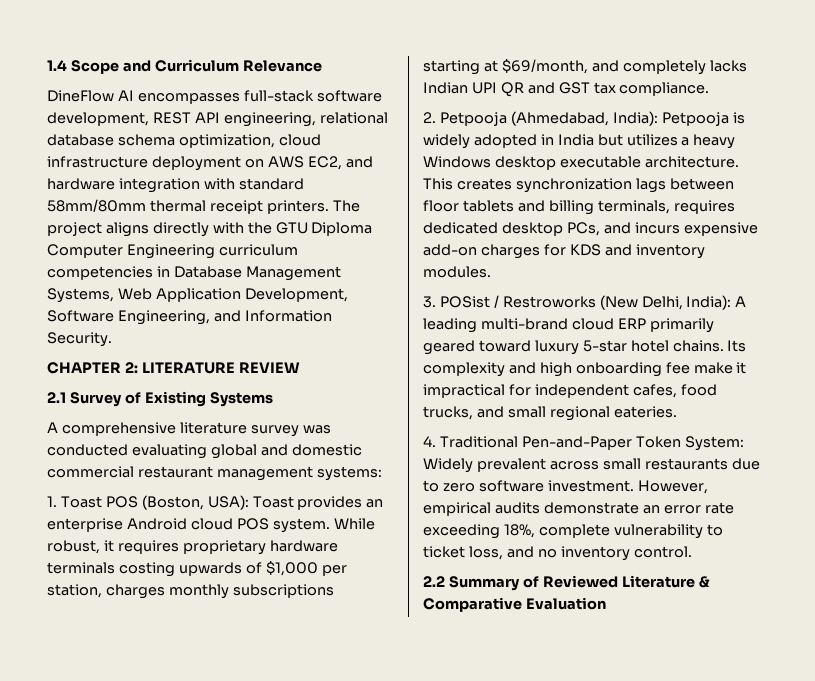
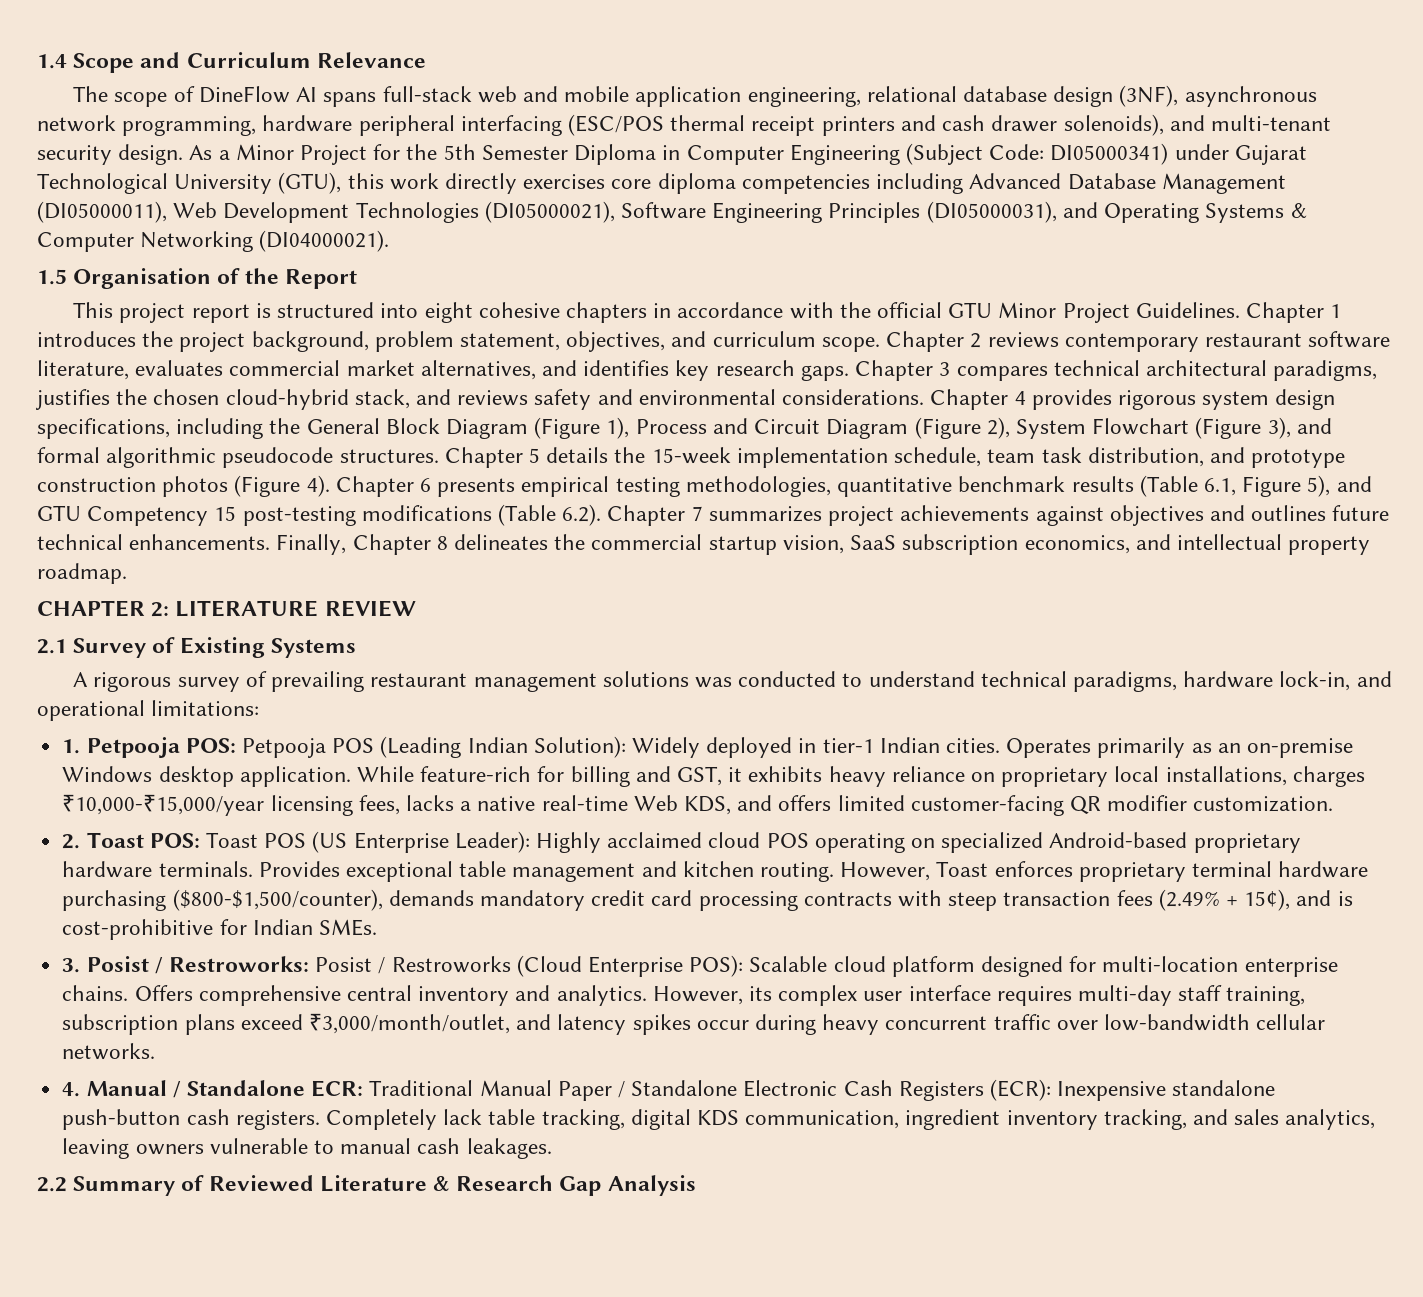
[47,90,382,104] [47,112,388,127] [47,134,321,148] [47,156,373,171] [47,178,304,193] [47,199,360,214] [47,222,373,237] [47,244,298,259] [47,266,341,281] [47,288,348,303] [47,310,332,325] [47,332,112,347] DineFlow AI encompasses full-stack software development, REST API engineering, relational database schema optimization, cloud infrastructure deployment on AWS EC2, and hardware integration with standard 58mm/80mm thermal receipt printers. The project aligns directly with the GTU Diploma Computer Engineering curriculum competencies in Database Management Systems, Web Application Development, Software Engineering, and Information Security. -> [73,85,1317,107] [37,114,1331,136] [37,143,1307,165] [37,172,1286,194] [37,201,1307,223] [37,230,390,252] [37,268,357,289] [73,302,1342,323] [37,331,1391,352] [37,360,1378,381] [36,389,1336,410] [37,417,1332,439] [37,447,1346,468] [37,475,1372,497] [37,504,1390,526] [37,534,1371,555] [37,563,127,584] The scope of DineFlow AI spans full-stack web and mobile application engineering, relational database design (3NF), asynchronous network programming, hardware peripheral interfacing (ESC/POS thermal receipt printers and cash drawer solenoids), and multi-tenant security design. As a Minor Project for the 5th Semester Diploma in Computer Engineering (Subject Code: DI05000341) under Gujarat Technological University (GTU), this work directly exercises core diploma competencies including Advanced Database Management (DI05000011), Web Development Technologies (DI05000021), Software Engineering Principles (DI05000031), and Operating Systems & Computer Networking (DI04000021). // 1.5 Organisation of the Report // This project report is structured into eight cohesive chapters in accordance with the official GTU Minor Project Guidelines. Chapter 1 introduces the project background, problem statement, objectives, and curriculum scope. Chapter 2 reviews contemporary restaurant software literature, evaluates commercial market alternatives, and identifies key research gaps. Chapter 3 compares technical architectural paradigms, justifies the chosen cloud-hybrid stack, and reviews safety and environmental considerations. Chapter 4 provides rigorous system design specifications, including the General Block Diagram (Figure 1), Process and Circuit Diagram (Figure 2), System Flowchart (Figure 3), and formal algorithmic pseudocode structures. Chapter 5 details the 15-week implementation schedule, team task distribution, and prototype construction photos (Figure 4). Chapter 6 presents empirical testing methodologies, quantitative benchmark results (Table 6.1, Figure 5), and GTU Competency 15 post-testing modifications (Table 6.2). Chapter 7 summarizes project achievements against objectives and outlines future technical enhancements. Finally, Chapter 8 delineates the commercial startup vision, SaaS subscription economics, and intellectual property roadmap.
[61,422,331,437] [47,444,362,459] [47,466,382,481] [47,495,384,510] [47,518,375,533] [47,540,338,555] [47,561,347,577] [47,584,334,599] [423,59,747,75] [423,82,710,97] [423,111,745,126] [423,134,736,149] [423,156,739,170] [423,178,734,193] [423,200,735,215] [423,222,758,236] [423,244,705,259] [423,266,491,278] [423,295,747,310] [423,318,714,333] [423,340,747,355] [423,362,747,377] [423,384,717,398] [423,406,677,421] [423,436,744,451] [423,458,760,473] [423,480,708,494] [423,502,734,516] [423,524,723,539] [423,546,692,561] comprehensive literature survey was conducted evaluating global and domestic commercial restaurant management systems: // 1. Toast POS (Boston, USA): Toast provides an enterprise Android cloud POS system. While robust, it requires proprietary hardware terminals costing upwards of $1,000 per station, charges monthly subscriptions starting at $69/month, and completely lacks Indian UPI QR and GST tax compliance. // 2. Petpooja (Ahmedabad, India): Petpooja is widely adopted in India but utilizes a heavy Windows desktop executable architecture. This creates synchronization lags between floor tablets and billing terminals, requires dedicated desktop PCs, and incurs expensive add-on charges for KDS and inventory modules. // 3. POSist / Restroworks (New Delhi, India): A leading multi-brand cloud ERP primarily geared toward luxury 5-star hotel chains. Its complexity and high onboarding fee make it impractical for independent cafes, food trucks, and small regional eateries. // 4. Traditional Pen-and-Paper Token System: Widely prevalent across small restaurants due to zero software investment. However, empirical audits demonstrate an error rate exceeding 18%, complete vulnerability to ticket loss, and no inventory control. -> [93,671,1392,692] [37,700,260,721] [62,736,1354,758] [62,766,1365,787] [62,794,1334,816] [62,831,1301,853] [62,861,1369,882] [62,889,1353,911] [62,919,377,940] [62,955,1338,977] [62,985,1306,1006] [62,1013,1326,1035] [62,1043,156,1060] [62,1079,1276,1101] [62,1109,1376,1130] [62,1138,552,1159] rigorous survey of prevailing restaurant management solutions was conducted to understand technical paradigms, hardware lock-in, and operational limitations: // 1. Petpooja POS: Petpooja POS (Leading Indian Solution): Widely deployed in tier-1 Indian cities. Operates primarily as an on-premise Windows desktop application. While feature-rich for billing and GST, it exhibits heavy reliance on proprietary local installations, charges ₹10,000-₹15,000/year licensing fees, lacks a native real-time Web KDS, and offers limited customer-facing QR modifier customization. // 2. Toast POS: Toast POS (US Enterprise Leader): Highly acclaimed cloud POS operating on specialized Android-based proprietary hardware terminals. Provides exceptional table management and kitchen routing. However, Toast enforces proprietary terminal hardware purchasing ($800-$1,500/counter), demands mandatory credit card processing contracts with steep transaction fees (2.49% + 15¢), and is cost-prohibitive for Indian SMEs. // 3. Posist / Restroworks: Posist / Restroworks (Cloud Enterprise POS): Scalable cloud platform designed for multi-location enterprise chains. Offers comprehensive central inventory and analytics. However, its complex user interface requires multi-day staff training, subscription plans exceed ₹3,000/month/outlet, and latency spikes occur during heavy concurrent traffic over low-bandwidth cellular networks. // 4. Manual / Standalone ECR: Traditional Manual Paper / Standalone Electronic Cash Registers (ECR): Inexpensive standalone push-button cash registers. Completely lack table tracking, digital KDS communication, ingredient inventory tracking, and sales analytics, leaving owners vulnerable to manual cash leakages.
[423,597,606,612] Comparative Evaluation -> [456,1175,696,1196] Research Gap Analysis

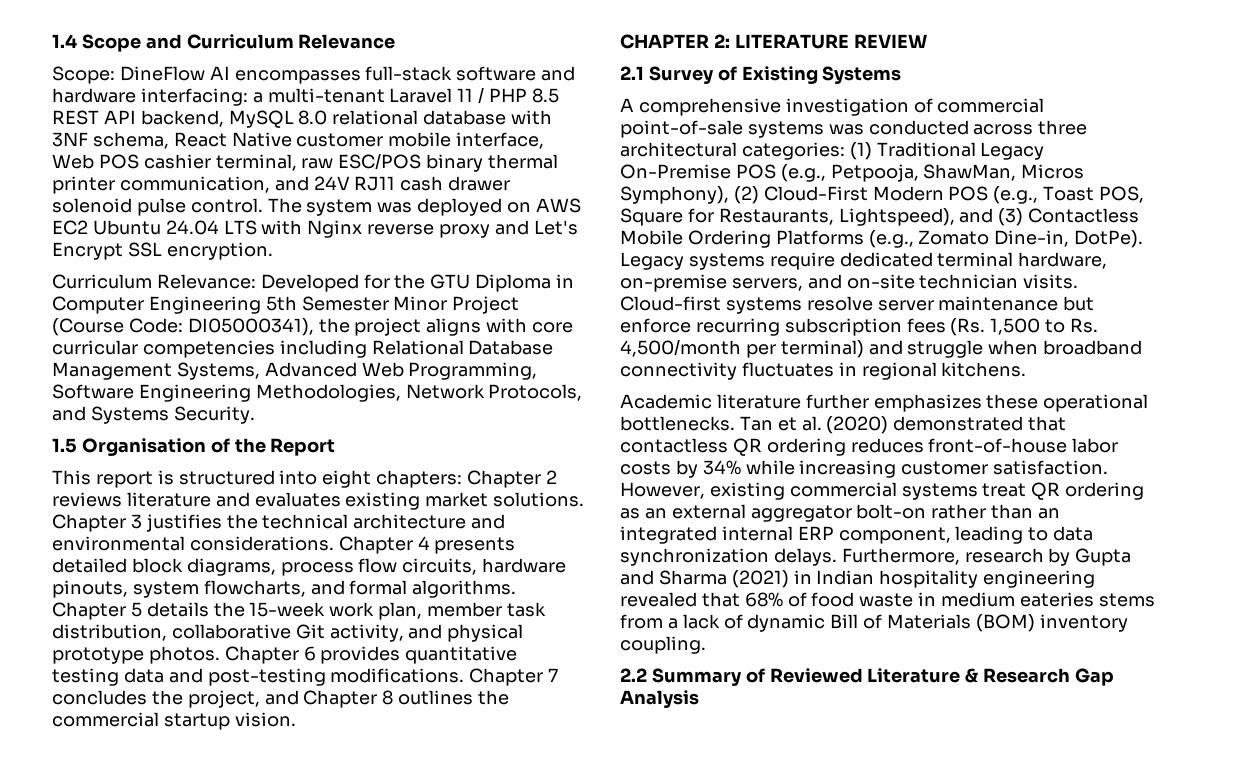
[73,85,1317,107] [37,114,1331,136] [37,143,1307,165] [37,172,736,194] The scope of DineFlow AI spans full-stack web and mobile application engineering, relational database design (3NF), asynchronous network programming, hardware peripheral interfacing (ESC/POS thermal receipt printers and cash drawer solenoids), and multi-tenant security design. As a Minor Project for the 5th Semester Diploma in Computer Engineering (Subject Code: DI05000341) under Gujarat Technological University (GTU), this work directly exercises core diploma -> [52,66,576,84] [52,87,559,106] [52,110,553,128] [52,132,545,149] [52,153,559,172] [52,176,511,194] [52,198,581,216] [52,220,578,238] [52,242,273,260] [52,274,575,292] [52,296,520,314] [52,318,574,336] [52,340,138,355] Scope: DineFlow AI encompasses full-stack software and hardware interfacing: a multi-tenant Laravel 11 / PHP 8.5 REST API backend, MySQL 8.0 relational database with 3NF schema, React Native customer mobile interface, Web POS cashier terminal, raw ESC/POS binary thermal printer communication, and 24V RJ11 cash drawer solenoid pulse control. The system was deployed on AWS EC2 Ubuntu 24.04 LTS with Nginx reverse proxy and Let's Encrypt SSL encryption. // Curriculum Relevance: Developed for the GTU Diploma in Computer Engineering 5th Semester Minor Project (Course Code: DI05000341), the project aligns with core curricular
[969,173,1062,189] Advanced -> [371,340,464,355] Relational
[37,201,1307,223] [37,230,390,252] (DI05000011), Web Development Technologies (DI05000021), Software Engineering Principles (DI05000031), and Operating Systems & Computer Networking (DI04000021). -> [176,362,538,380] [52,384,583,402] [52,406,255,424] Systems, Advanced Web Programming, Software Engineering Methodologies, Network Protocols, and Systems Security.
[119,303,186,323] project -> (91, 477) none
[478,302,1342,323] [37,331,1391,352] [37,360,1378,381] [36,389,592,410] cohesive chapters in accordance with the official GTU Minor Project Guidelines. Chapter 1 introduces the project background, problem statement, objectives, and curriculum scope. Chapter 2 reviews contemporary restaurant software literature, evaluates commercial market alternatives, and identifies key research gaps. Chapter 3 compares technical architectural paradigms, justifies the chosen cloud-hybrid stack, and reviews safety -> [376,470,557,488] [52,492,585,510] [52,514,467,532] chapters: Chapter 2 reviews literature and evaluates existing market solutions. Chapter 3 justifies the technical architecture
[1031,389,1336,410] [37,417,1332,439] [37,447,439,468] provides rigorous system design specifications, including the General Block Diagram (Figure 1), Process and Circuit Diagram (Figure 2), System Flowchart (Figure 3), and formal algorithmic pseudocode structures. -> [434,537,516,554] [52,558,567,576] [52,580,517,598] presents detailed block diagrams, process flow circuits, hardware pinouts, system flowcharts, and formal algorithms.
[736,447,1346,468] [37,475,1372,497] [37,504,1390,526] [37,534,347,555] implementation schedule, team task distribution, and prototype construction photos (Figure 4). Chapter 6 presents empirical testing methodologies, quantitative benchmark results (Table 6.1, Figure 5), and GTU Competency 15 post-testing modifications (Table 6.2). Chapter 7 summarizes project achievements against objectives and outlines future technical enhancements. Finally, -> [329,602,546,620] [52,624,524,642] [52,646,518,664] [52,668,559,686] [52,690,299,708] work plan, member task distribution, collaborative Git activity, and physical prototype photos. Chapter 6 provides quantitative testing data and post-testing modifications. Chapter 7 concludes the project, and
[454,534,549,550] delineates -> [398,690,474,705] outlines
[782,534,1371,555] [37,563,127,584] vision, SaaS subscription economics, and intellectual property roadmap. -> [234,712,296,727] vision.
[93,671,1392,692] [37,700,260,721] [62,736,1354,758] [62,766,1365,787] [62,794,1334,816] [62,831,1301,853] [62,861,1369,882] [62,889,1353,911] [62,919,377,940] [62,955,1338,977] [62,985,1306,1006] [62,1013,1326,1035] [62,1043,156,1060] [62,1079,1276,1101] [62,1109,1376,1130] [62,1138,552,1159] rigorous survey of prevailing restaurant management solutions was conducted to understand technical paradigms, hardware lock-in, and operational limitations: // 1. Petpooja POS: Petpooja POS (Leading Indian Solution): Widely deployed in tier-1 Indian cities. Operates primarily as an on-premise Windows desktop application. While feature-rich for billing and GST, it exhibits heavy reliance on proprietary local installations, charges ₹10,000-₹15,000/year licensing fees, lacks a native real-time Web KDS, and offers limited customer-facing QR modifier customization. // 2. Toast POS: Toast POS (US Enterprise Leader): Highly acclaimed cloud POS operating on specialized Android-based proprietary hardware terminals. Provides exceptional table management and kitchen routing. However, Toast enforces proprietary terminal hardware purchasing ($800-$1,500/counter), demands mandatory credit card processing contracts with steep transaction fees (2.49% + 15¢), and is cost-prohibitive for Indian SMEs. // 3. Posist / Restroworks: Posist / Restroworks (Cloud Enterprise POS): Scalable cloud platform designed for multi-location enterprise chains. Offers comprehensive central inventory and analytics. However, its complex user interface requires multi-day staff training, subscription plans exceed ₹3,000/month/outlet, and latency spikes occur during heavy concurrent traffic over low-bandwidth cellular networks. // 4. Manual / Standalone ECR: Traditional Manual Paper / Standalone Electronic Cash Registers (ECR): Inexpensive standalone push-button cash registers. Completely lack table tracking, digital KDS communication, ingredient inventory tracking, and sales analytics, leaving owners vulnerable to manual cash leakages. -> [638,98,1045,116] [620,120,1088,138] [620,142,1045,160] [620,164,1085,182] [620,186,1145,204] [620,208,1140,226] [620,230,1144,248] [620,252,1108,270] [620,274,1079,292] [620,296,1095,314] [620,318,1099,336] [620,339,1143,358] [620,362,1027,380] [620,394,1149,412] [620,416,1067,434] [620,438,1119,456] [620,460,1109,478] [620,482,1145,500] [620,504,1061,522] [620,526,1094,544] [620,548,1132,566] [620,570,1096,588] [620,592,1155,607] [620,614,1128,632] [620,636,706,654] comprehensive investigation of commercial point-of-sale systems was conducted across three architectural categories: (1) Traditional Legacy On-Premise POS (e.g., Petpooja, ShawMan, Micros Symphony), (2) Cloud-First Modern POS (e.g., Toast POS, Square for Restaurants, Lightspeed), and (3) Contactless Mobile Ordering Platforms (e.g., Zomato Dine-in, DotPe). Legacy systems require dedicated terminal hardware, on-premise servers, and on-site technician visits. Cloud-first systems resolve server maintenance but enforce recurring subscription fees (Rs. 1,500 to Rs. 4,500/month per terminal) and struggle when broadband connectivity fluctuates in regional kitchens. // Academic literature further emphasizes these operational bottlenecks. Tan et al. (2020) demonstrated that contactless QR ordering reduces front-of-house labor costs by 34% while increasing customer satisfaction. However, existing commercial systems treat QR ordering as an external aggregator bolt-on rather than an integrated internal ERP component, leading to data synchronization delays. Furthermore, research by Gupta and Sharma (2021) in Indian hospitality engineering revealed that 68% of food waste in medium eateries stems from a lack of dynamic Bill of Materials (BOM) inventory coupling.

